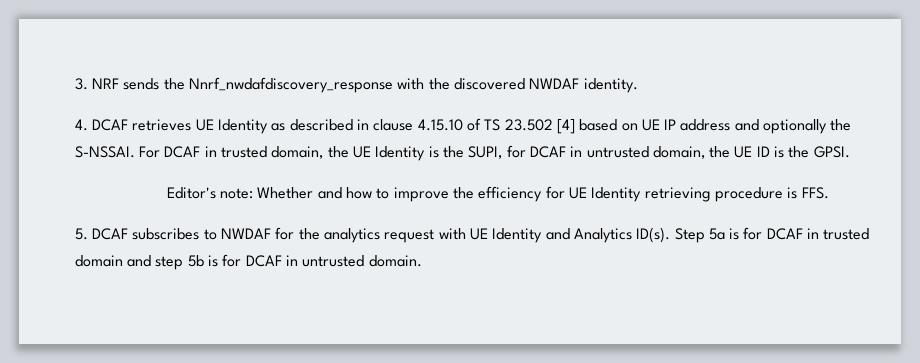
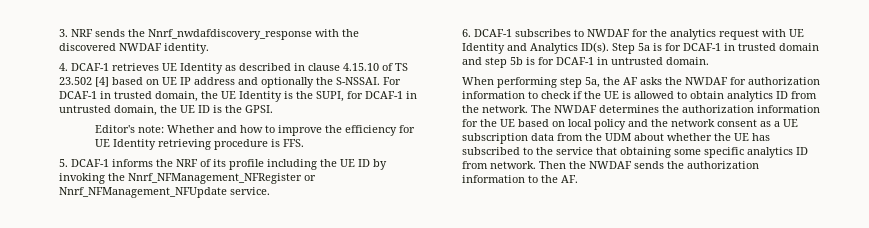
[92,119,129,131] DCAF -> [71,63,110,71] DCAF-1
[164,146,201,158] DCAF -> [59,91,98,99] DCAF-1
[529,146,566,158] DCAF -> [365,91,404,99] DCAF-1
[92,228,129,240] DCAF -> [71,159,388,170] [59,173,317,184] [59,187,271,198] [462,29,513,37] DCAF-1 informs the NRF of its profile including the UE ID by invoking the Nnrf_NFManagement_NFRegister or Nnrf_NFManagement_NFUpdate service. // 6. DCAF-1
[766,228,803,240] DCAF -> [683,43,722,51] DCAF-1
[245,255,282,267] DCAF -> [556,57,595,65] DCAF-1
(422, 261) none -> [462,77,821,88] [462,91,818,102] [462,105,821,113] [462,119,799,130] [462,133,771,144] [462,147,809,158] [462,161,760,169] [462,175,579,183] // When performing step 5a, the AF asks the NWDAF for authorization information to check if the UE is allowed to obtain analytics ID from the network. The NWDAF determines the authorization information for the UE based on local policy and the network consent as a UE subscription data from the UDM about whether the UE has subscribed to the service that obtaining some specific analytics ID from network. Then the NWDAF sends the authorization information to the AF.

